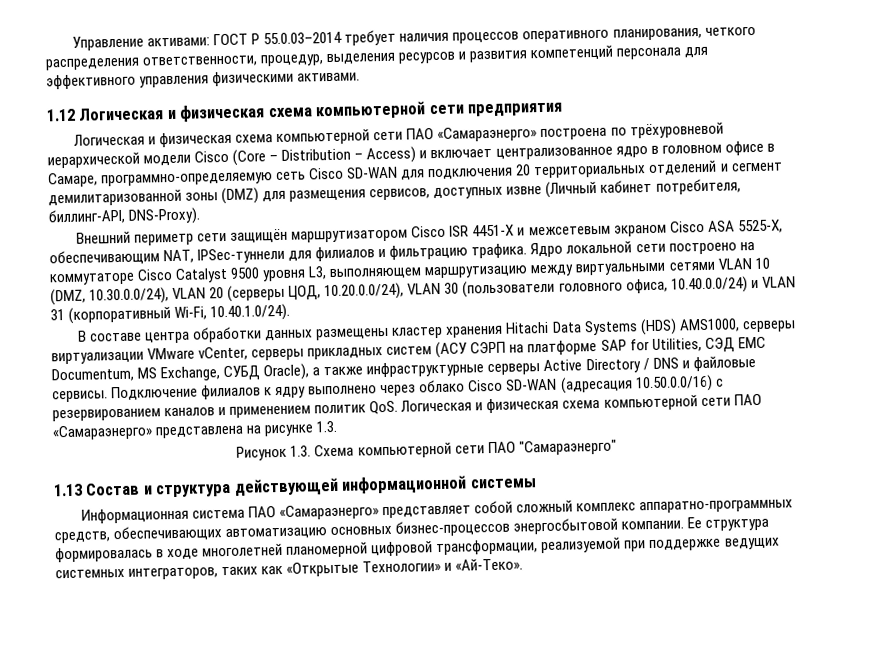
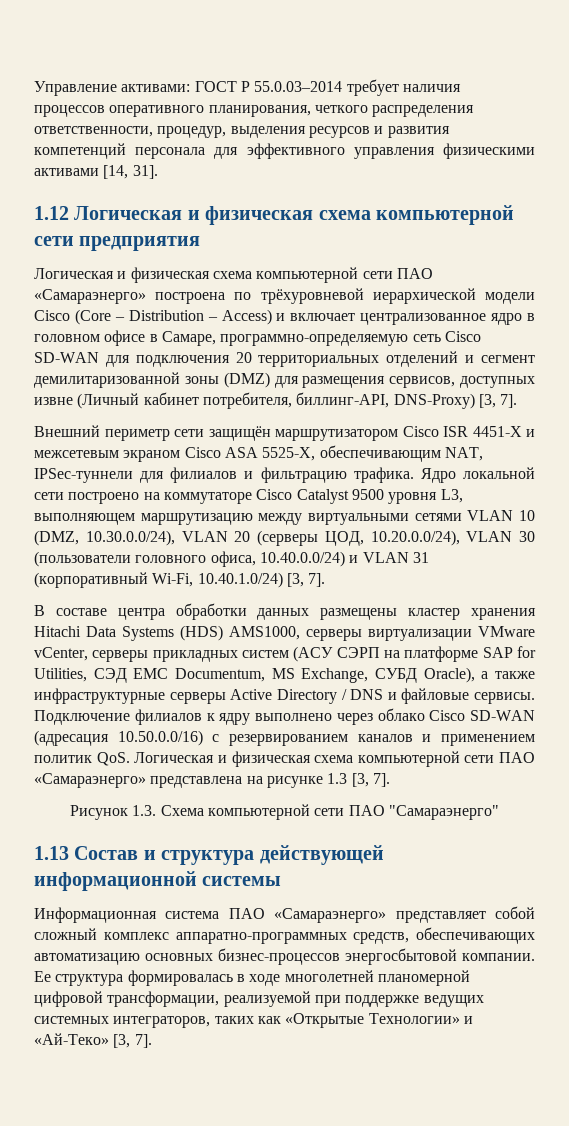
[297,72,361,82] активами. -> [34,165,158,179] активами [14, 31].
[128,207,202,225] DNS-Proxy). -> [393,393,518,409] DNS-Proxy) [3, 7].
[210,303,291,322] 10.40.1.0/24). -> [197,572,326,588] 10.40.1.0/24) [3, 7].
[316,420,338,433] 1.3. -> [327,773,390,787] 1.3 [3, 7].
[455,557,524,571] «Ай-Теко». -> [34,1033,152,1048] «Ай-Теко» [3, 7].

